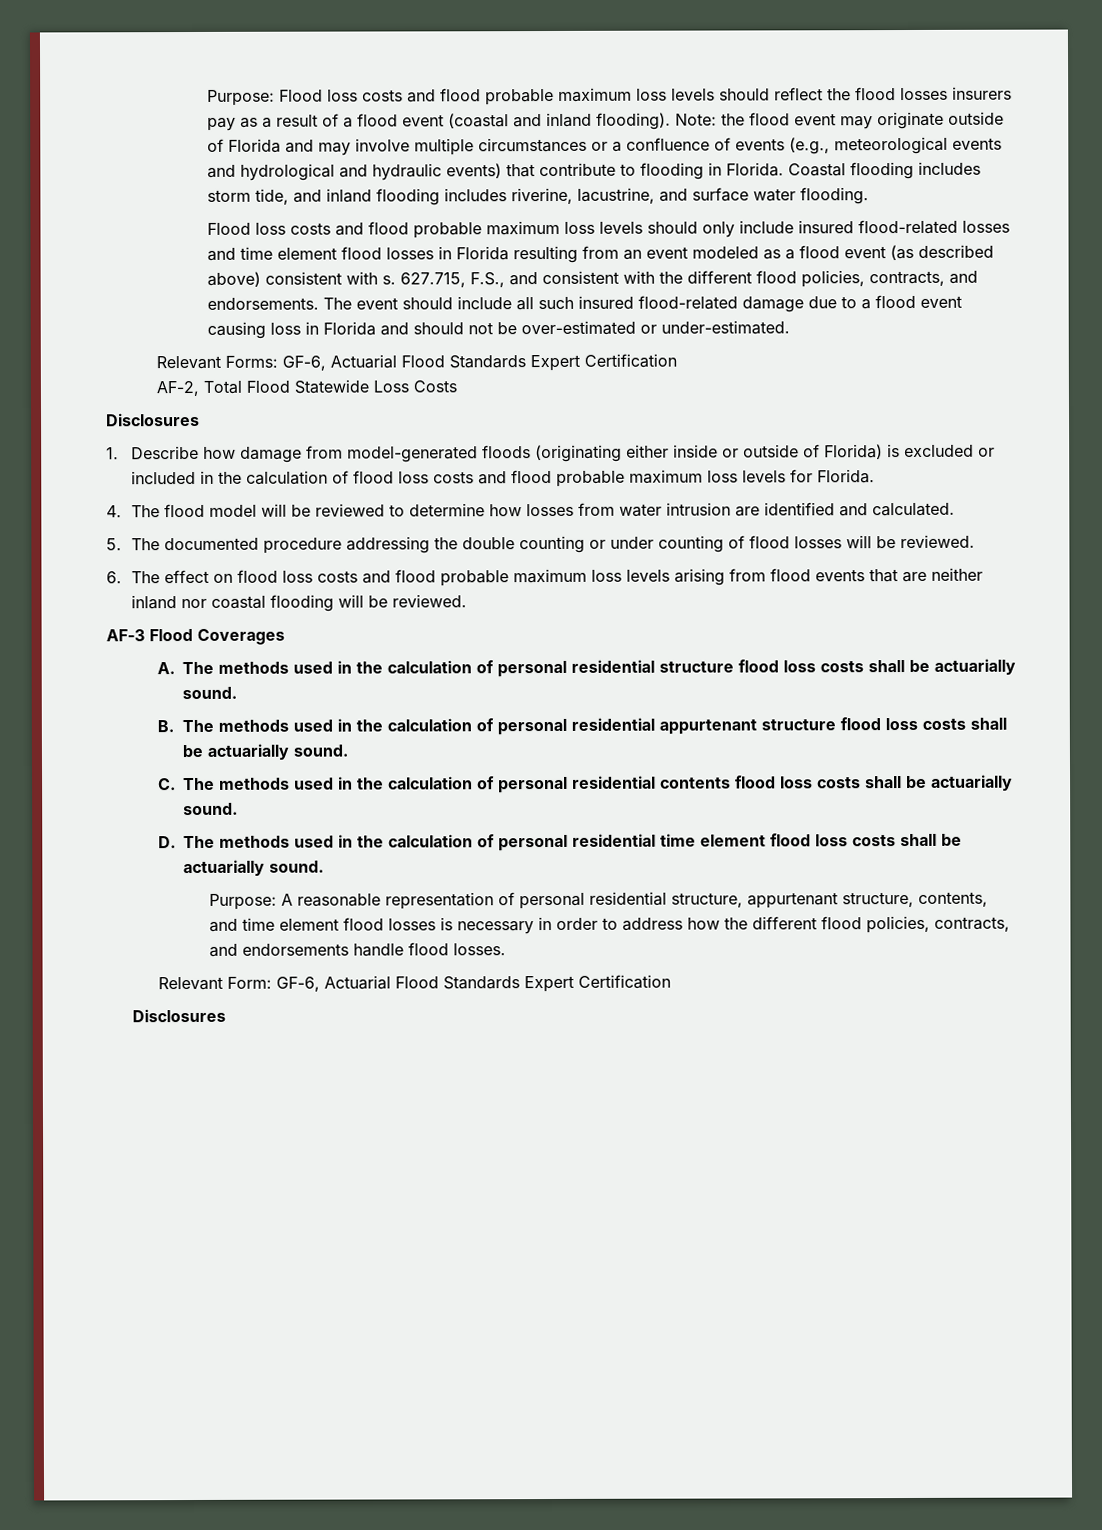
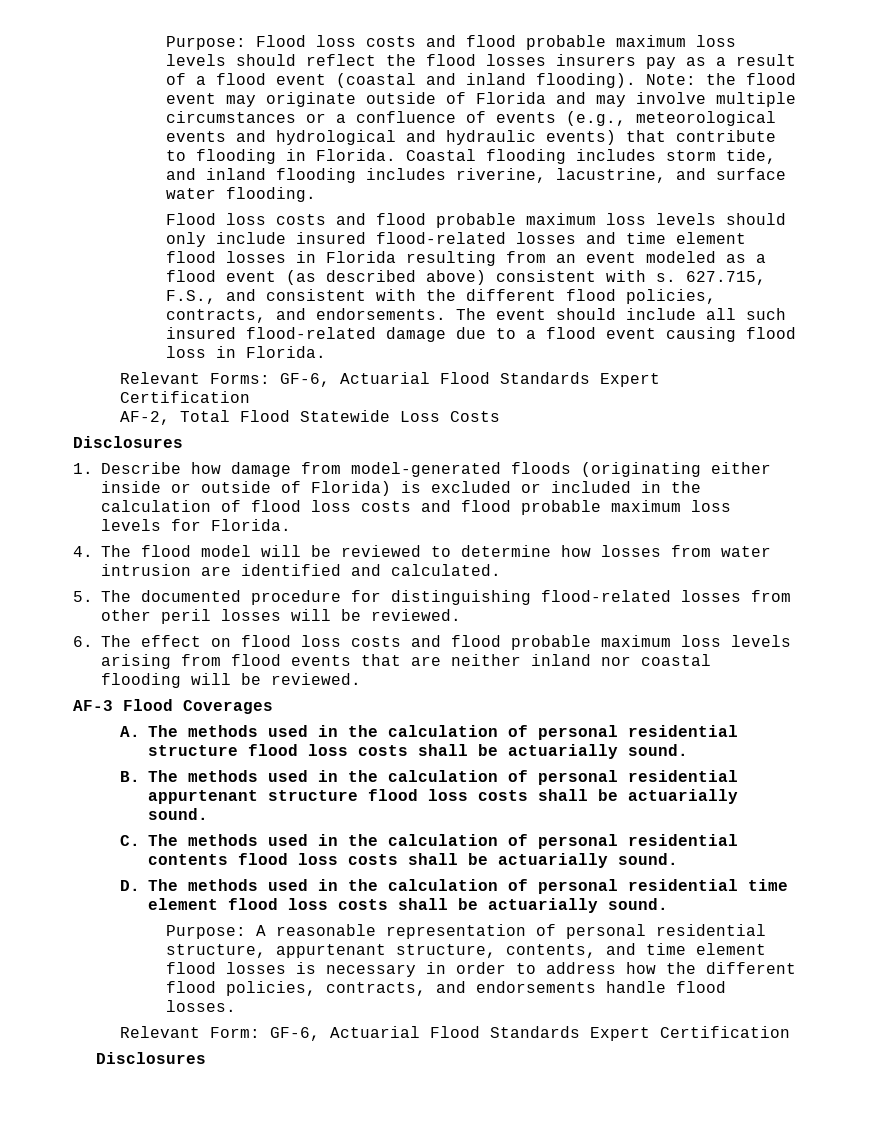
(266, 330) none -> [746,327,797,339] flood
[322,320,790,336] Florida and should not be over-estimated or under-estimated. -> [246,346,327,358] Florida.
[346,535,791,554] addressing the double counting or under counting of flood -> [351,590,791,605] [101,609,211,624] for distinguishing flood-related losses from other peril

